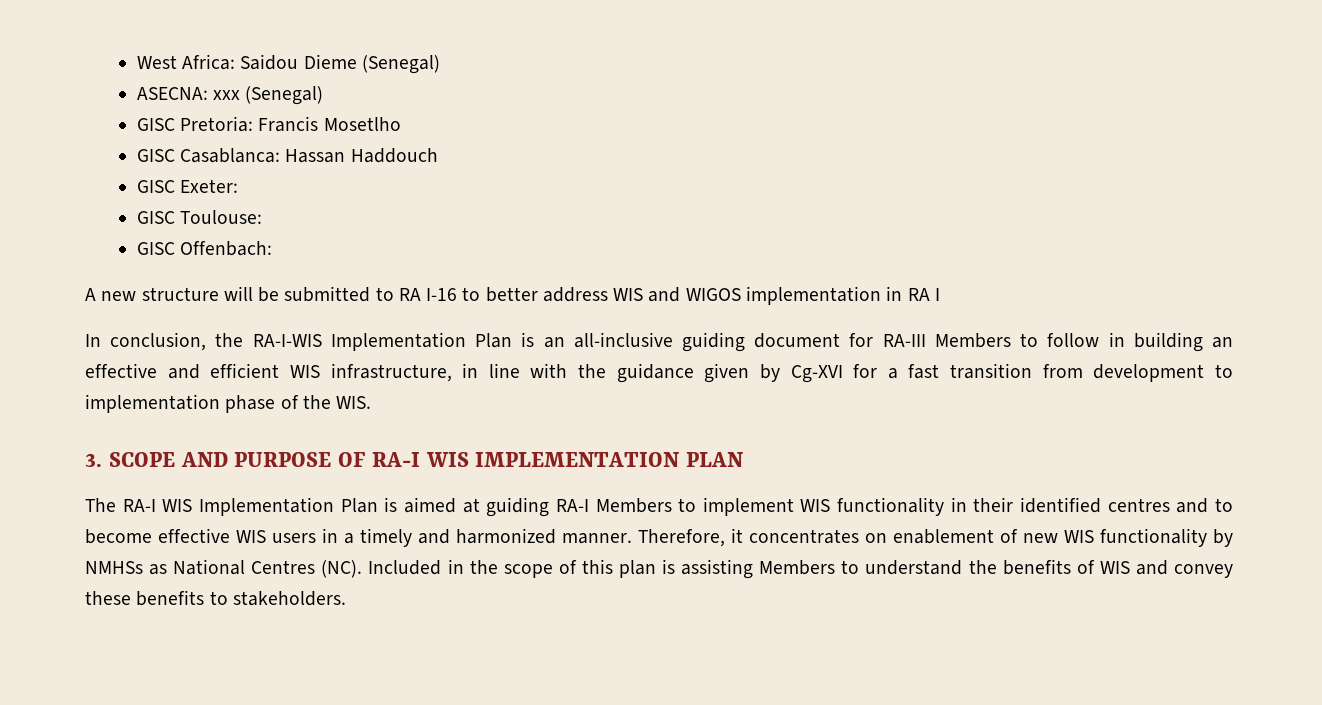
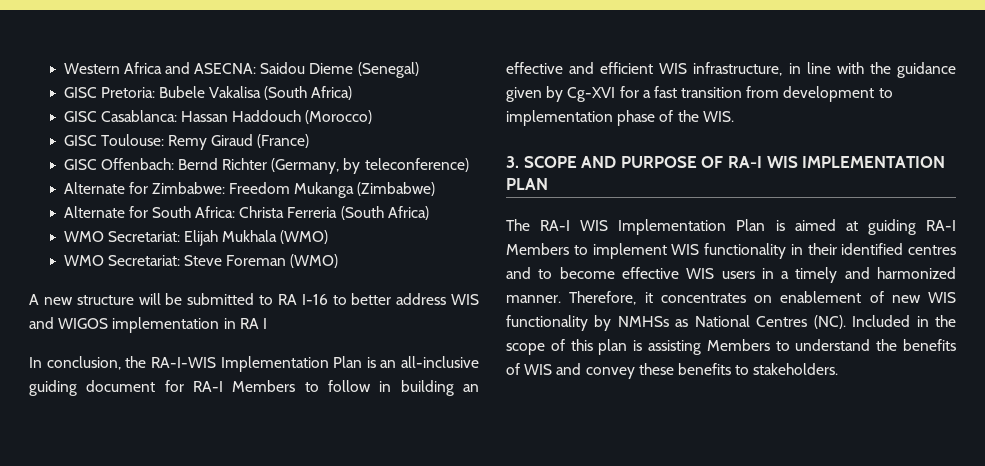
[136,54,236,70] West Africa: -> [63,62,257,74] Western Africa and ASECNA:
[136,86,324,105] // ASECNA: xxx (Senegal) -> (419, 70) none
[258,116,401,132] Francis Mosetlho -> [158,86,353,100] Bubele Vakalisa (South Africa)
[136,179,239,193] // GISC Exeter: -> [305,110,373,124] (Morocco)
(263, 217) none -> [167,134,310,150] Remy Giraud (France)
(273, 248) none -> [177,158,469,174] [63,182,436,198] [63,206,429,220] [63,230,329,246] [63,254,339,268] Bernd Richter (Germany, by teleconference) // Alternate for Zimbabwe: Freedom Mukanga (Zimbabwe) // Alternate for South Africa: Christa Ferreria (South Africa) // WMO Secretariat: Elijah Mukhala (WMO) // WMO Secretariat: Steve Foreman (WMO)
[882,334,926,347] RA-III -> [193,381,223,392] RA-I

